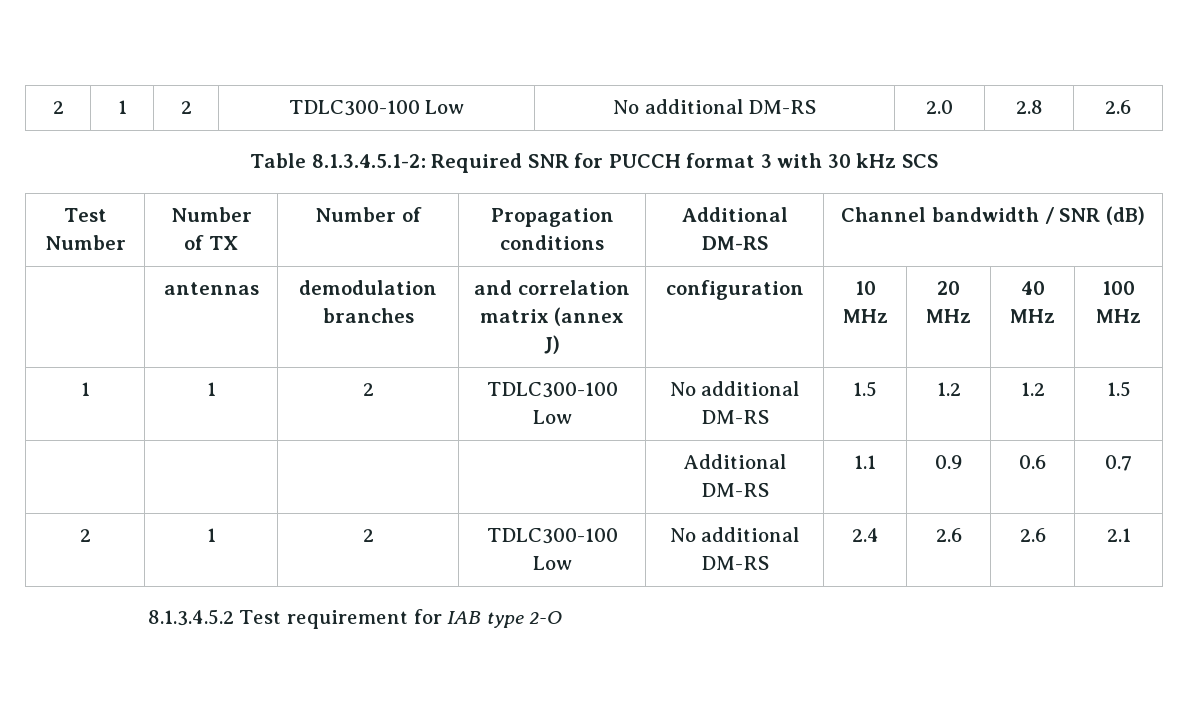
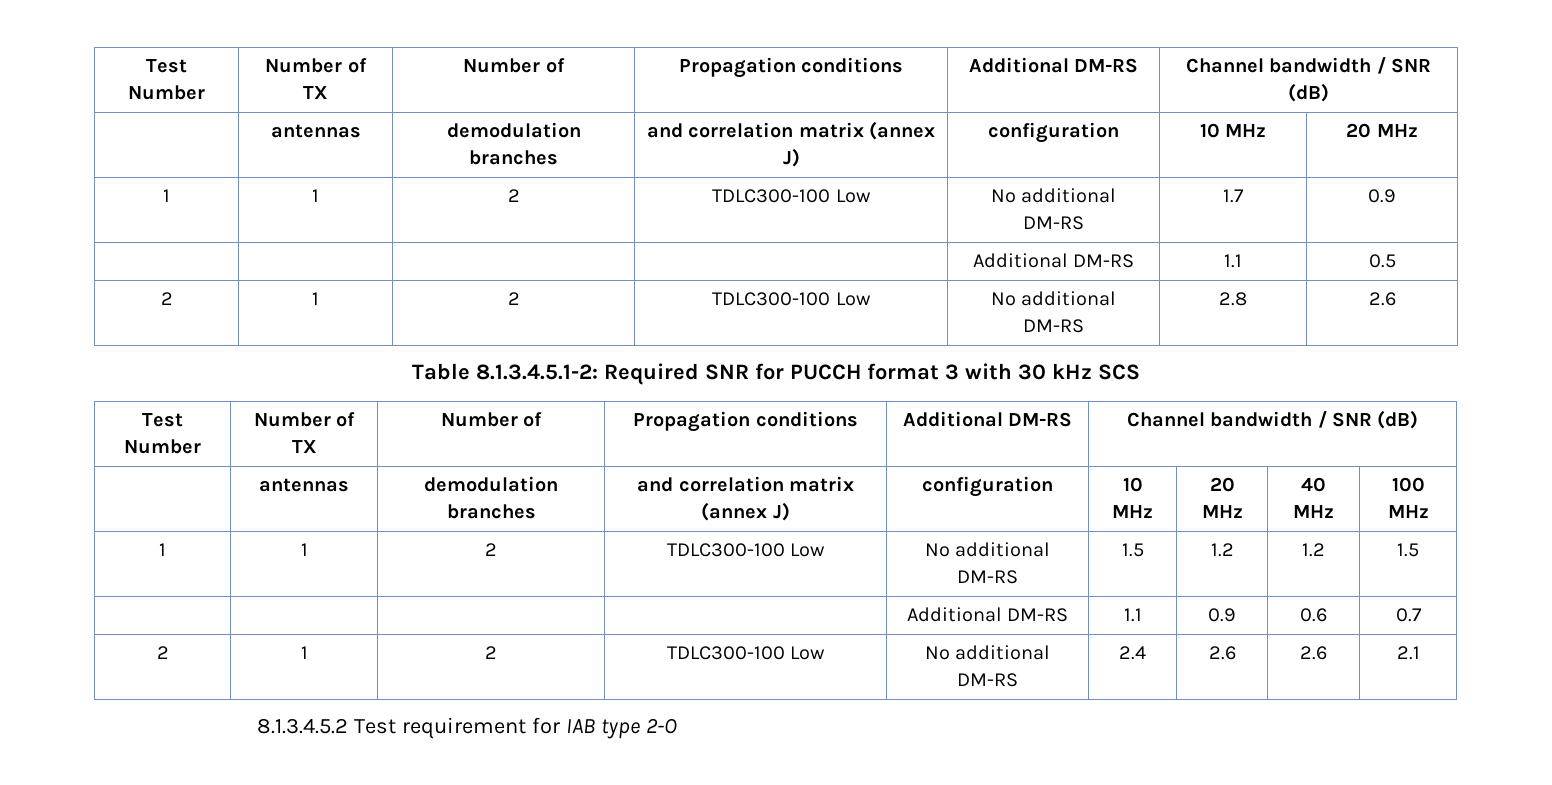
[52,101,64,114] [117,100,127,114] [180,101,192,114] [288,100,465,116] [612,99,817,114] [926,100,953,114] 2 | 1 | 2 | TDLC300-100 Low | No additional DM-RS | 2.0 -> [146,59,187,73] [128,85,205,100] [265,58,367,73] [303,86,328,99] [463,58,565,73] [678,57,904,78] [968,57,1139,73] [1185,57,1432,74] [1288,83,1329,102] [270,124,361,138] [446,122,581,138] [469,150,558,165] [646,121,936,140] [782,148,800,167] [988,122,1119,143] [1199,123,1267,138] [1346,123,1418,138] [163,189,170,202] [312,189,319,202] [507,189,520,202] [712,189,871,203] [990,188,1117,203] [1023,216,1084,230] [1223,189,1244,203] [1368,189,1396,203] [972,253,1135,268] [1224,254,1242,268] [1368,254,1396,268] [160,292,173,305] [312,292,319,305] [507,292,520,305] [712,292,871,306] [990,291,1117,306] [1023,319,1084,333] Test Number | Number of TX | Number of | Propagation conditions | Additional DM-RS | Channel bandwidth / SNR (dB) // | antennas | demodulation branches | and correlation matrix (annex J) | configuration | 10 MHz | 20 MHz // 1 | 1 | 2 | TDLC300-100 Low | No additional DM-RS | 1.7 | 0.9 // | | | | Additional DM-RS | 1.1 | 0.5 // 2 | 1 | 2 | TDLC300-100 Low | No additional DM-RS

